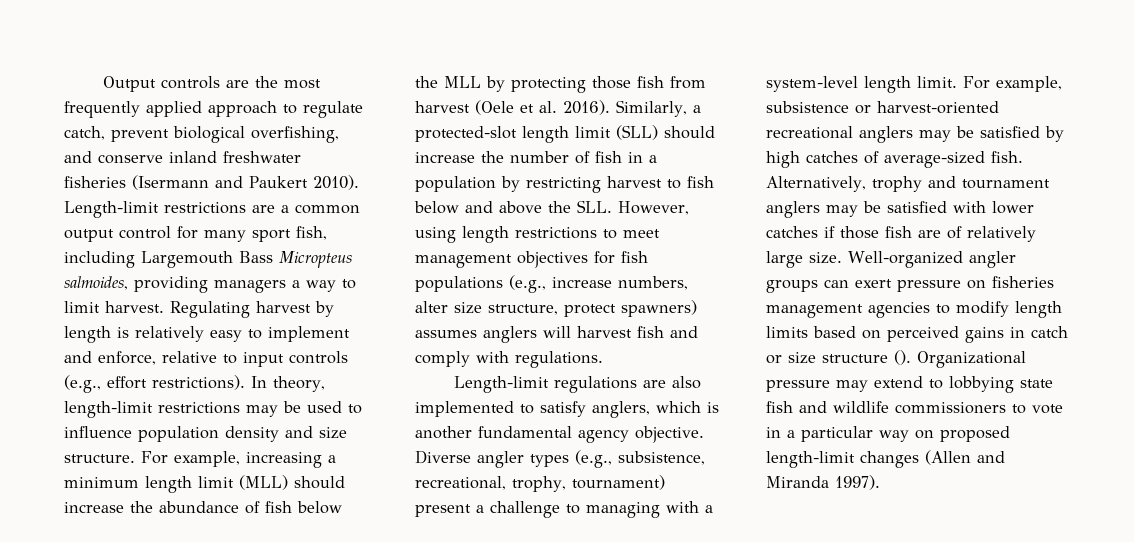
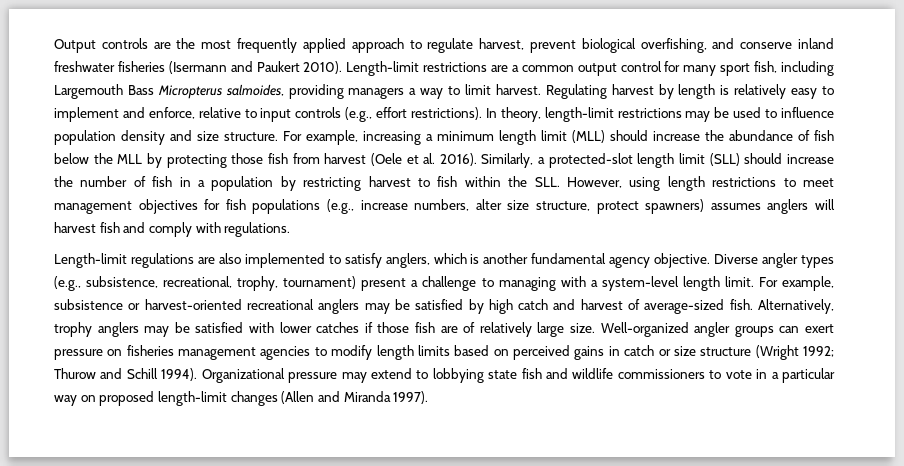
[64,126,105,140] catch, -> [479,38,525,50] harvest,
[279,251,352,268] Micropteus -> [157,85,222,99] Micropterus
[414,201,542,214] below and above -> [464,176,501,187] within
[806,151,858,163] catches -> [518,299,623,310] catch and harvest
[927,176,1050,189] and tournament -> (92, 329) none
[894,350,911,365] (). -> [755,345,834,360] [54,368,198,381] (Wright 1992; Thurow and Schill 1994).

